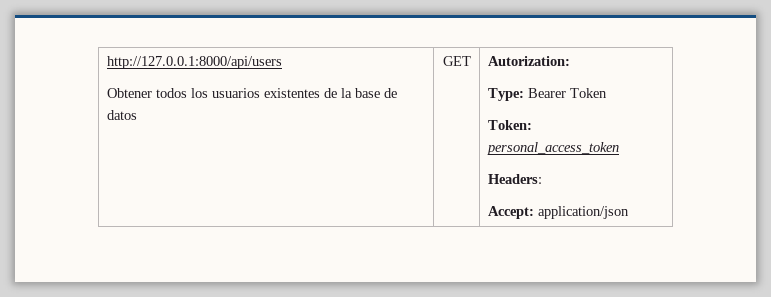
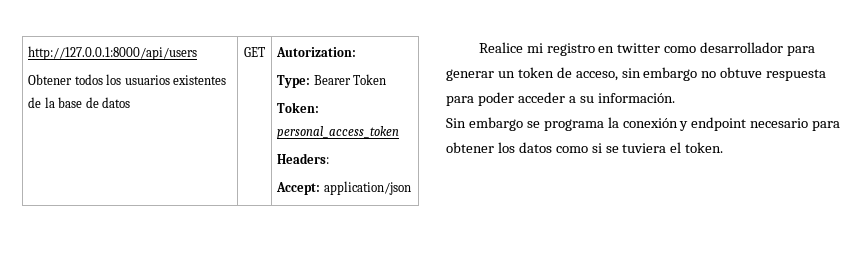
(629, 212) none -> [478,42,816,56] [446,67,827,81] [446,92,675,106] [446,117,841,131] [446,142,724,153] // Realice mi registro en twitter como desarrollador para generar un token de acceso, sin embargo no obtuve respuesta para poder acceder a su información. // Sin embargo se programa la conexión y endpoint necesario para obtener los datos como si se tuviera el token.

